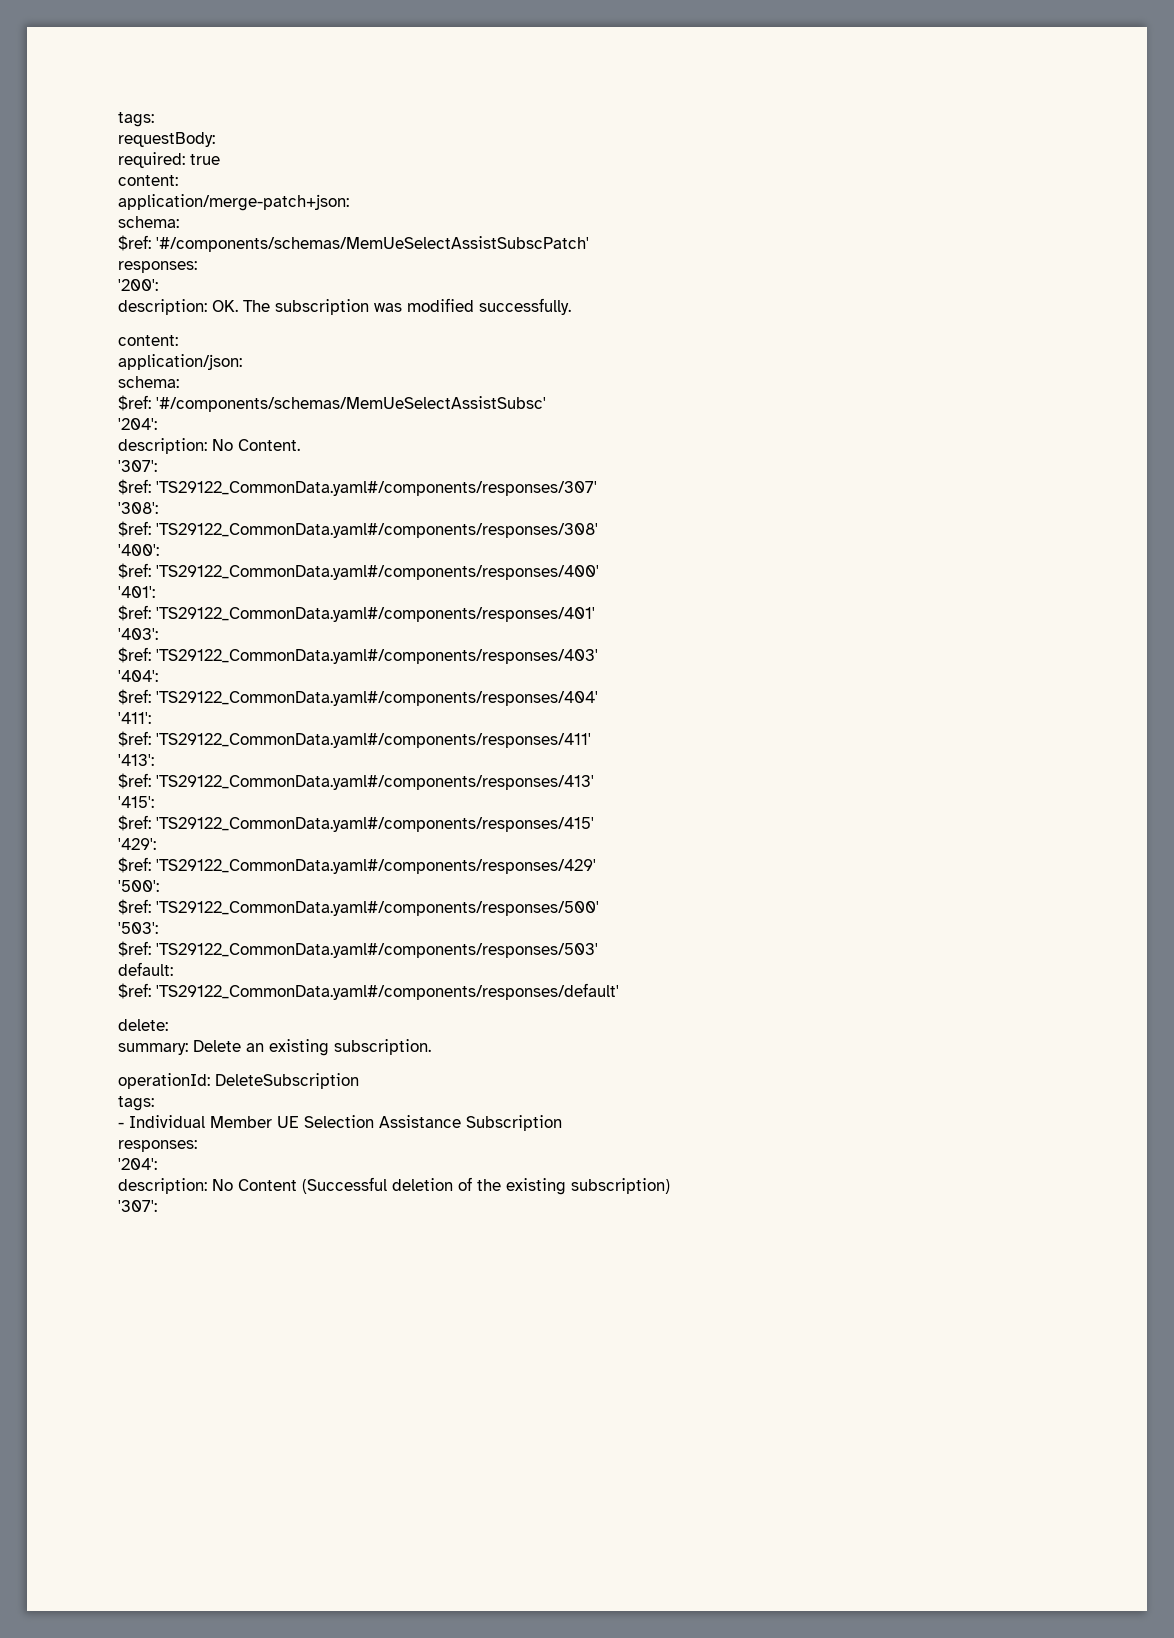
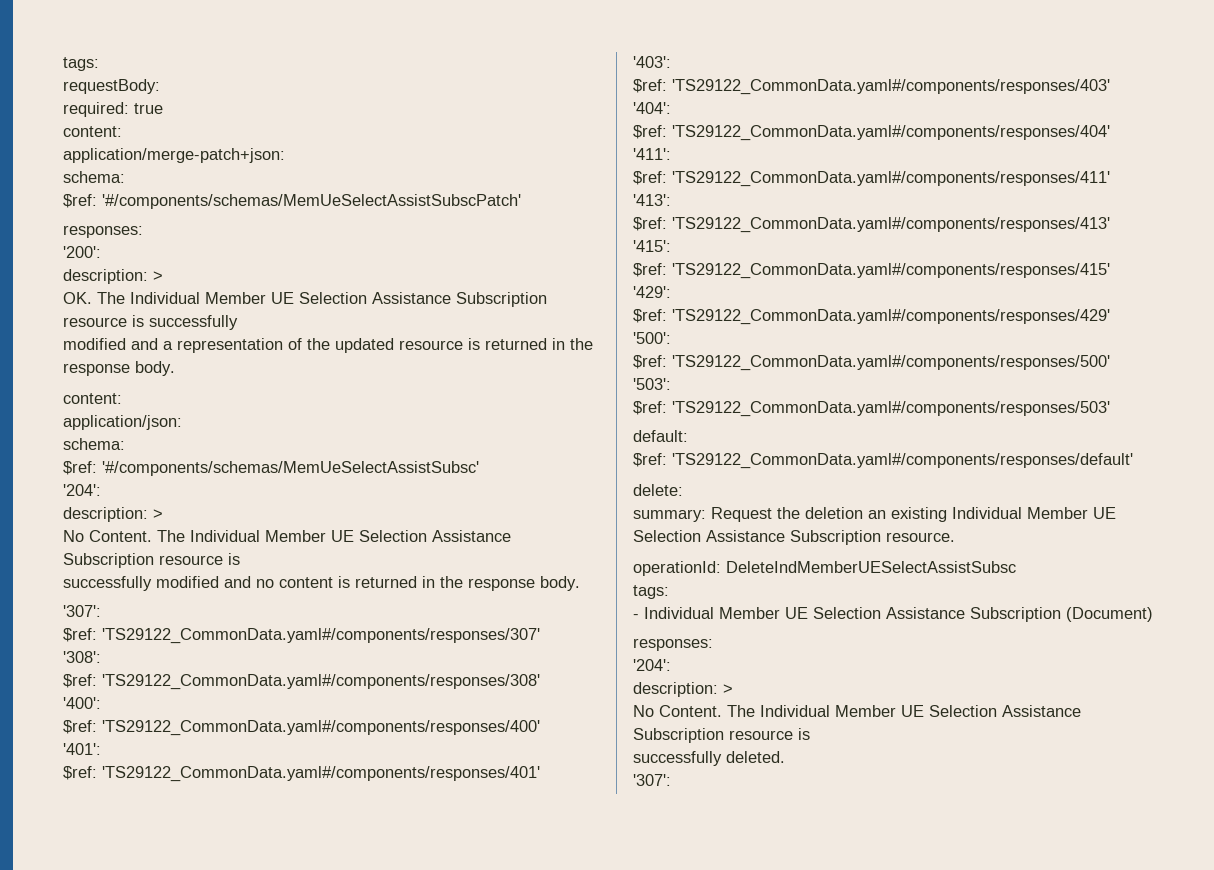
(207, 307) none -> [153,271,163,281] > //
[275,298,571,315] subscription was modified successfully. -> [130,292,547,307] [63,315,238,330] [63,338,593,353] [63,361,175,376] Individual Member UE Selection Assistance Subscription resource is successfully // modified and a representation of the updated resource is returned in the response body.
[212,439,300,451] No Content. -> [153,509,163,519] [63,530,511,542] [63,553,240,568] [63,576,580,591] > // No Content. The Individual Member UE Selection Assistance Subscription resource is // successfully modified and no content is returned in the response body.
[193,1039,431,1056] Delete an existing subscription. -> [711,507,1116,522] [633,530,955,545] Request the deletion an existing Individual Member UE Selection Assistance Subscription resource.
[215,1073,359,1089] DeleteSubscription -> [726,561,1016,573] DeleteIndMemberUESelectAssistSubsc
(562, 1123) none -> [1066,607,1153,622] (Document)
[212,1177,670,1195] No Content (Successful deletion of the existing subscription) -> [723,684,733,694] [633,705,1081,717] [633,728,810,743] [633,751,785,766] > // No Content. The Individual Member UE Selection Assistance Subscription resource is // successfully deleted.

